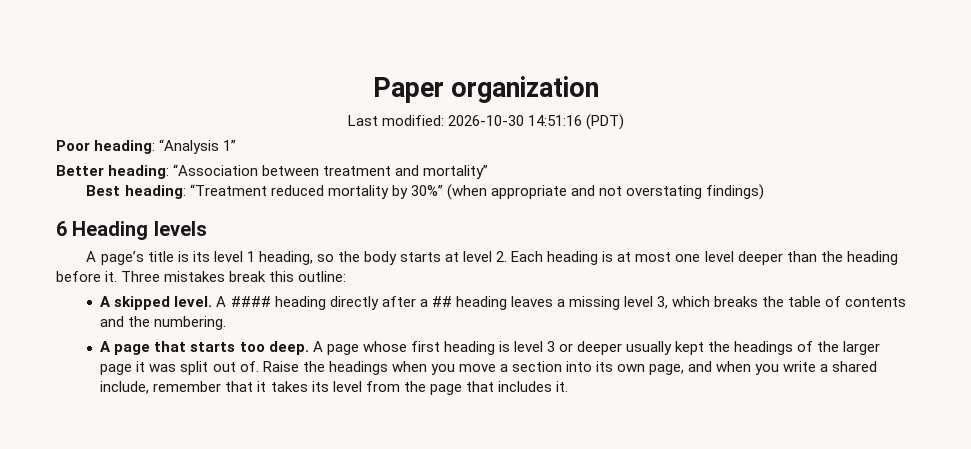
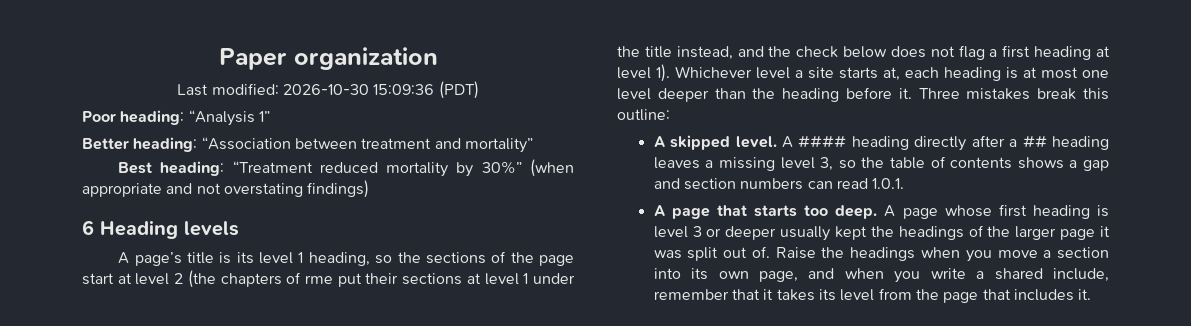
[528,115,583,126] 14:51:16 -> [373,84,435,95] 15:09:36
[363,251,544,265] body starts at level 2. Each -> [425,251,574,266] [82,270,575,288] [617,45,1111,60] [617,64,939,82] sections of the page start at level 2 (the chapters of rme put their sections at level 1 under the title instead, and the check below does not flag a first heading at level 1). Whichever level a site starts at, each
[672,296,759,307] which breaks -> [838,160,856,169] so
[100,316,227,330] and the numbering. -> [1017,157,1109,171] [653,178,905,190] shows a gap and section numbers can read 1.0.1.

